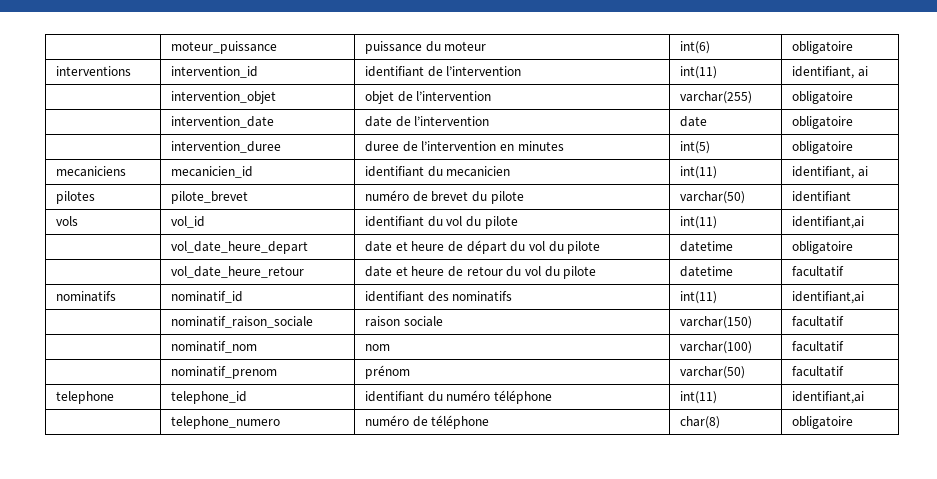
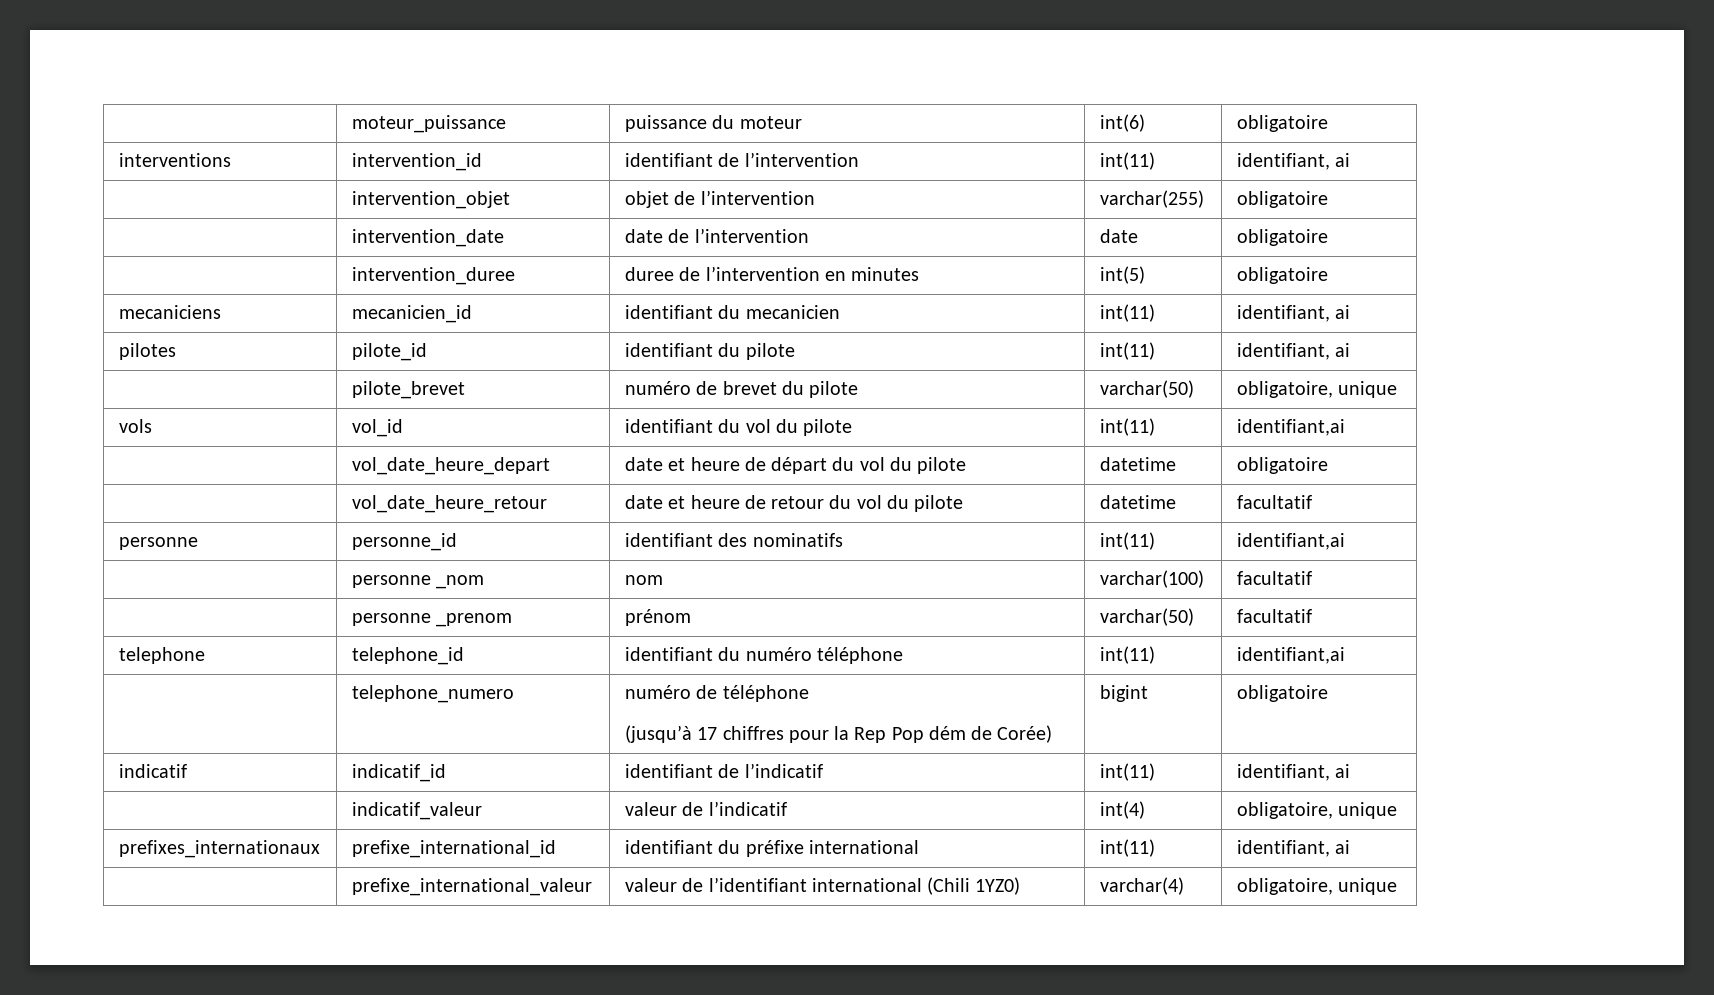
(95, 197) none -> [351,343,427,361] [624,343,795,360] [1099,342,1155,360] [1236,343,1351,360] | pilote_id | identifiant du pilote | int(11) | identifiant, ai //
[791,191,851,202] identifiant -> [1236,381,1398,398] obligatoire, unique
[55,291,116,302] [170,291,243,303] nominatifs | nominatif_id -> [118,537,198,550] [351,533,457,551] personne | personne_id
[170,316,313,328] [364,316,443,327] [679,316,752,329] [791,316,844,327] [170,341,257,353] nominatif_raison_sociale | raison sociale | varchar(150) | facultatif // | nominatif_nom -> [351,575,485,589] personne _nom
[170,366,277,379] nominatif_prenom -> [351,613,513,627] personne _prenom
[679,416,720,429] [791,416,853,429] | char(8) | obligatoire -> [624,725,1053,743] [1099,685,1148,702] [1236,685,1328,702] [118,764,187,778] [351,764,446,782] [624,763,823,778] [1099,763,1155,781] [1236,764,1351,781] [351,802,482,820] [624,801,787,816] [1099,801,1145,819] [1236,802,1398,819] [118,840,320,858] [351,840,556,858] [624,840,919,857] [1099,839,1155,857] [1236,840,1351,857] [351,878,592,896] [624,877,1021,895] [1099,877,1184,895] [1236,878,1398,895] // (jusqu’à 17 chiffres pour la Rep Pop dém de Corée) | bigint | obligatoire // indicatif | indicatif_id | identifiant de l’indicatif | int(11) | identifiant, ai // | indicatif_valeur | valeur de l’indicatif | int(4) | obligatoire, unique // prefixes_internationaux | prefixe_international_id | identifiant du préfixe international | int(11) | identifiant, ai // | prefixe_international_valeur | valeur de l’identifiant international (Chili 1YZ0) | varchar(4) | obligatoire, unique

